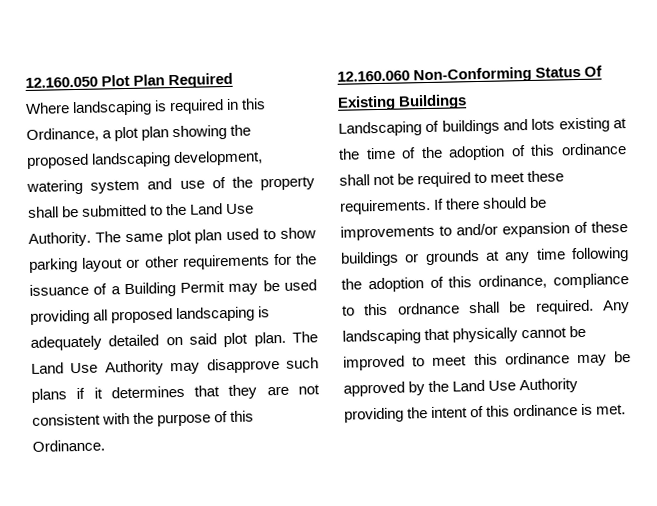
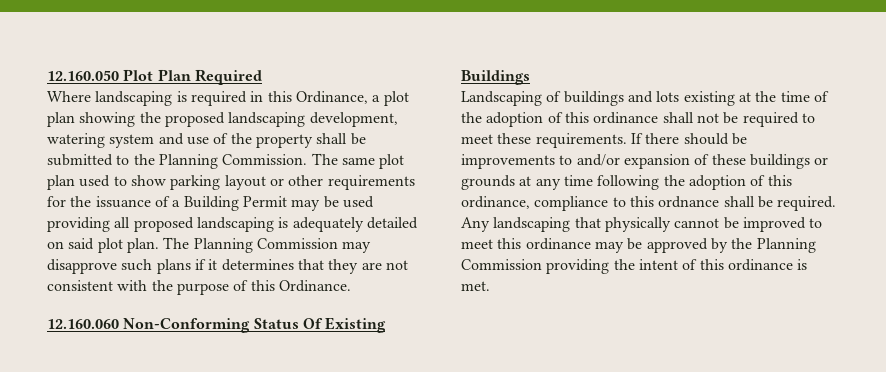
[189,203,255,215] [28,231,91,247] Land Use Authority. -> [158,154,308,169] Planning Commission.
[31,360,164,376] Land Use Authority -> [193,238,338,253] Planning Commission
[452,378,579,394] Land Use Authority -> [756,238,816,253] [461,259,542,270] Planning Commission

